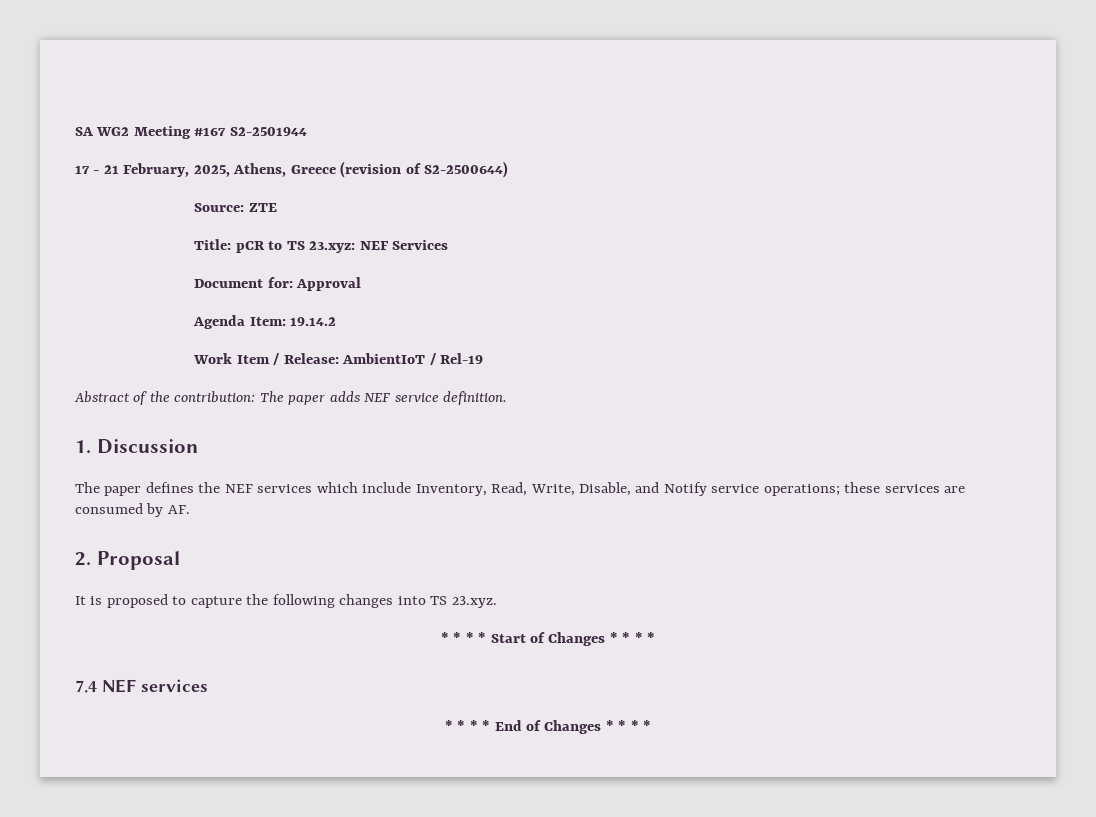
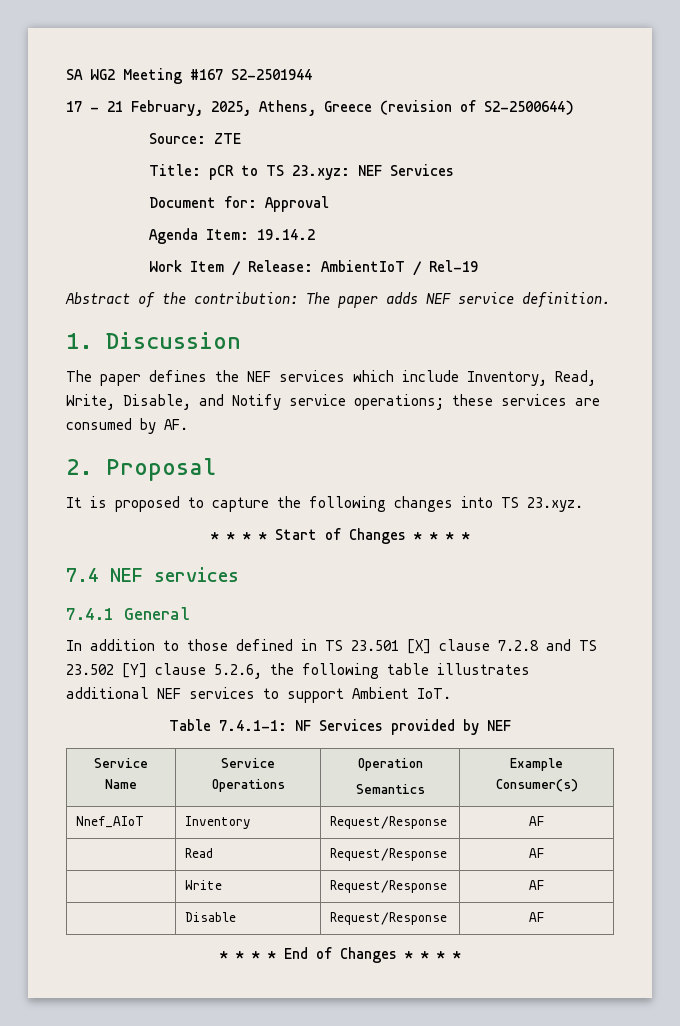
(208, 685) none -> [66,607,190,620] [66,639,597,654] [66,663,530,679] [66,687,451,703] [169,719,511,735] [94,758,148,768] [105,779,137,789] [221,758,275,768] [211,779,285,792] [357,758,423,771] [355,784,425,794] [510,758,563,771] [495,779,578,792] [76,816,145,828] [185,816,252,829] [330,816,448,829] [529,816,544,826] [185,848,214,858] [330,848,448,861] [529,848,544,858] [185,880,223,890] [330,880,448,893] [529,880,544,890] [185,912,237,922] [330,912,448,925] [529,912,544,922] // 7.4.1 General // In addition to those defined in TS 23.501 [X] clause 7.2.8 and TS 23.502 [Y] clause 5.2.6, the following table illustrates additional NEF services to support Ambient IoT. // Table 7.4.1-1: NF Services provided by NEF // Service Name | Service Operations | Operation // Semantics | Example Consumer(s) // Nnef_AIoT | Inventory | Request/Response | AF // | Read | Request/Response | AF // | Write | Request/Response | AF // | Disable | Request/Response | AF

